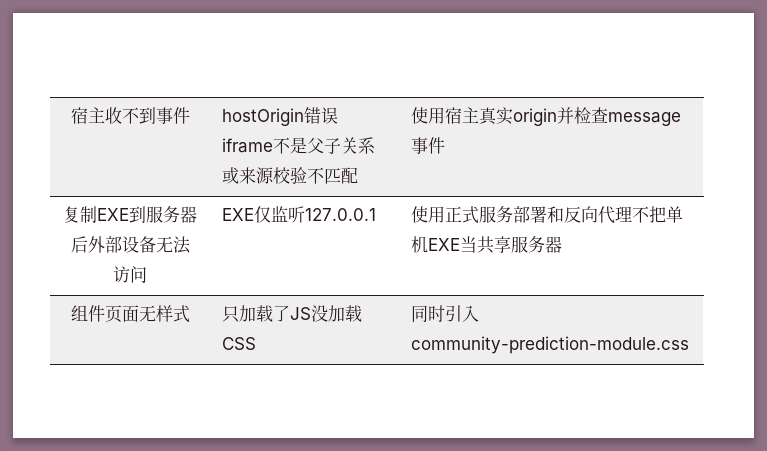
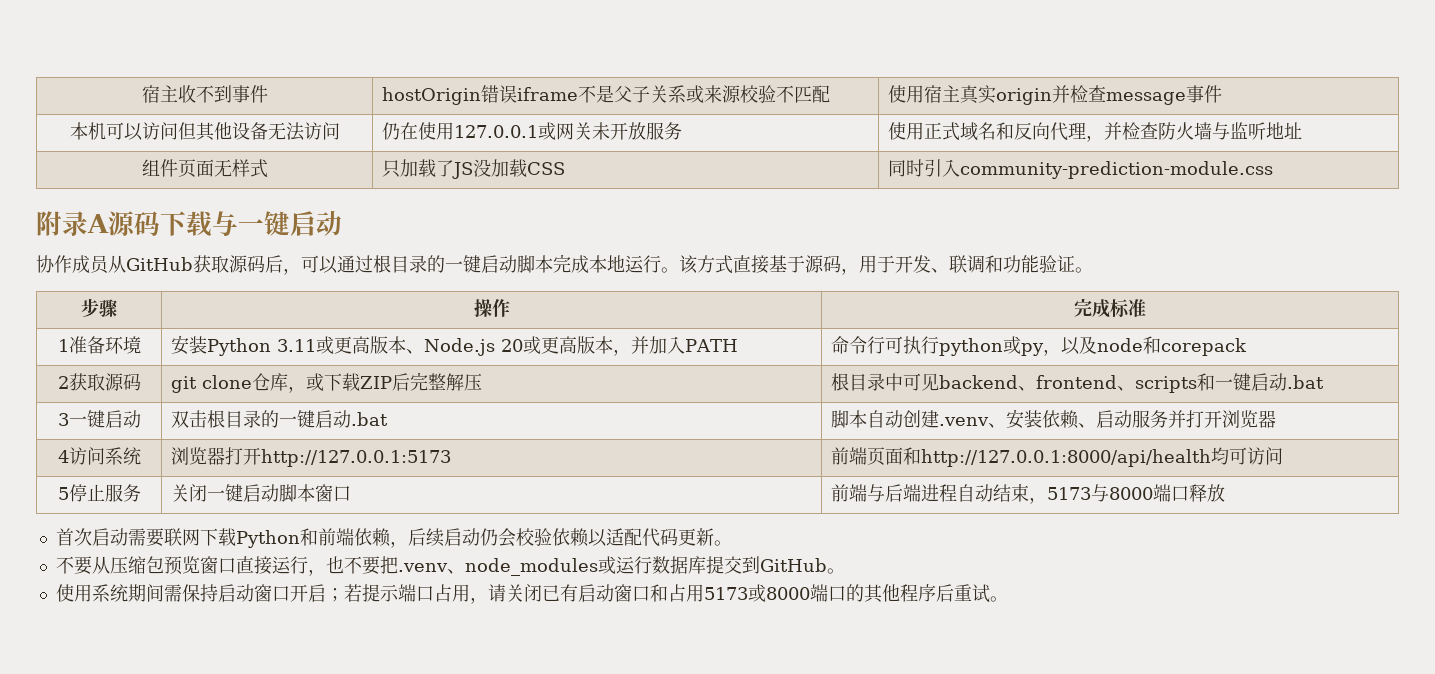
[63,206,197,223] [70,236,122,253] 复制EXE到服务器后外部 -> [69,122,232,141] 本机可以访问但其他
[221,206,305,223] EXE仅监听 -> [381,122,454,140] 仍在使用
(376, 214) none -> [537,122,682,140] 或网关未开放服务
[478,206,547,223] 服务部署 -> [959,122,996,141] 域名
[631,206,683,223] [410,236,562,254] 不把单机EXE当共享服务器 -> [1085,122,1302,142] ，并检查防火墙与监听地址
(689, 345) none -> [36,210,342,237] [36,254,1093,275] [81,298,117,317] [473,299,510,317] [1074,298,1146,318] [57,336,141,354] [170,335,738,356] [830,336,1247,356] [57,373,141,391] [170,372,482,393] [830,373,1324,393] [57,410,141,428] [170,410,388,428] [830,409,1276,429] [57,447,141,465] [170,447,451,467] [830,447,1283,467] [57,484,141,502] [170,484,351,502] [830,484,1225,504] [55,528,732,548] [55,556,845,576] [55,584,1008,604] // 附录A源码下载与一键启动 // 协作成员从GitHub获取源码后，可以通过根目录的一键启动脚本完成本地运行。该方式直接基于源码，用于开发、联调和功能验证。 // 步骤 | 操作 | 完成标准 // 1准备环境 | 安装Python 3.11或更高版本、Node.js 20或更高版本，并加入PATH | 命令行可执行python或py，以及node和corepack // 2获取源码 | git clone仓库，或下载ZIP后完整解压 | 根目录中可见backend、frontend、scripts和一键启动.bat // 3一键启动 | 双击根目录的一键启动.bat | 脚本自动创建.venv、安装依赖、启动服务并打开浏览器 // 4访问系统 | 浏览器打开http://127.0.0.1:5173 | 前端页面和http://127.0.0.1:8000/api/health均可访问 // 5停止服务 | 关闭一键启动脚本窗口 | 前端与后端进程自动结束，5173与8000端口释放 // 首次启动需要联网下载Python和前端依赖，后续启动仍会校验依赖以适配代码更新。 // 不要从压缩包预览窗口直接运行，也不要把.venv、node_modules或运行数据库提交到GitHub。 // 使用系统期间需保持启动窗口开启；若提示端口占用，请关闭已有启动窗口和占用5173或8000端口的其他程序后重试。

